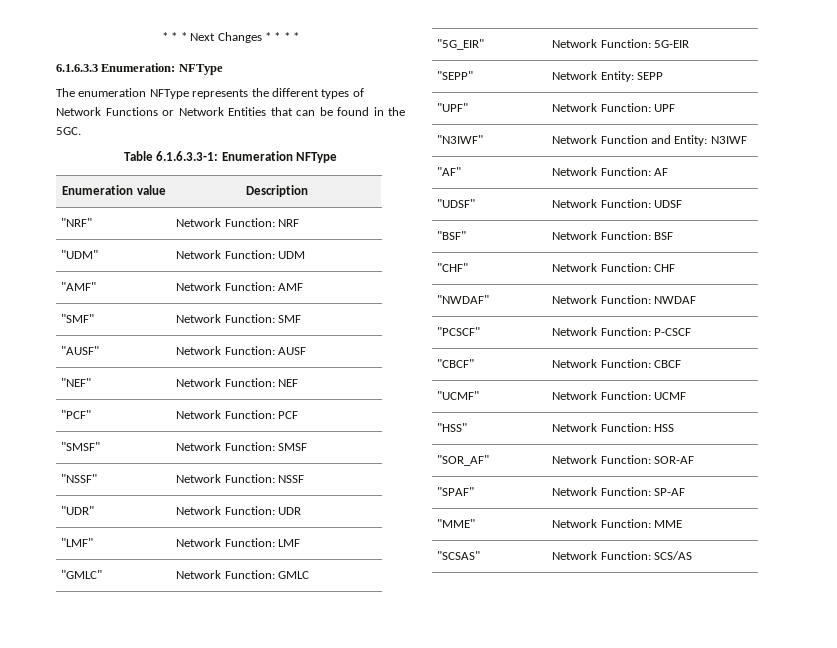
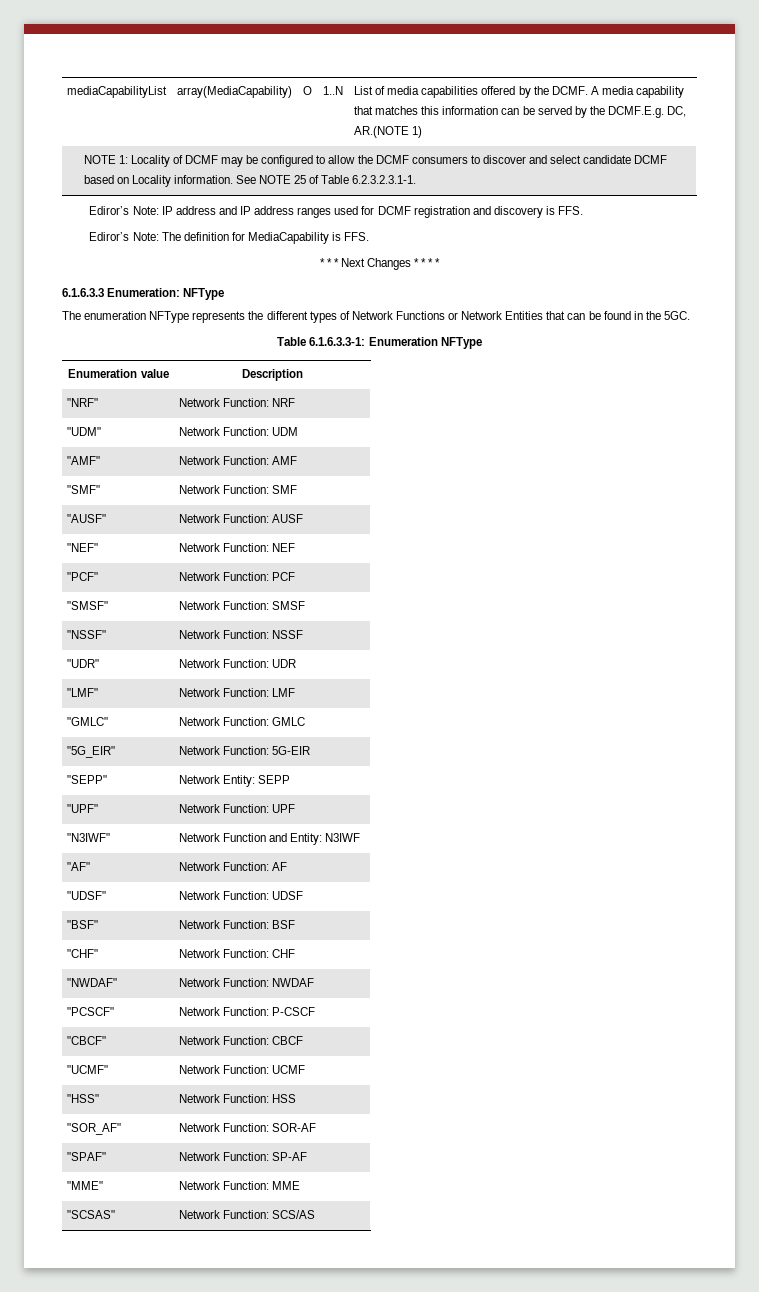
(162, 36) none -> [67,86,168,98] [177,86,293,98] [303,86,313,95] [323,86,344,95] [354,86,685,98] [354,106,687,118] [354,126,423,138] [83,155,668,167] [83,175,417,187] [89,206,584,218] [89,232,370,244] mediaCapabilityList | array(MediaCapability) | O | 1..N | List of media capabilities offered by the DCMF. A media capability that matches this information can be served by the DCMF.E.g. DC, AR.(NOTE 1) // NOTE 1: Locality of DCMF may be configured to allow the DCMF consumers to discover and select candidate DCMF based on Locality information. See NOTE 25 of Table 6.2.3.2.3.1-1. // Ediror’s Note: IP address and IP address ranges used for DCMF registration and discovery is FFS. // Ediror’s Note: The definition for MediaCapability is FFS. //

